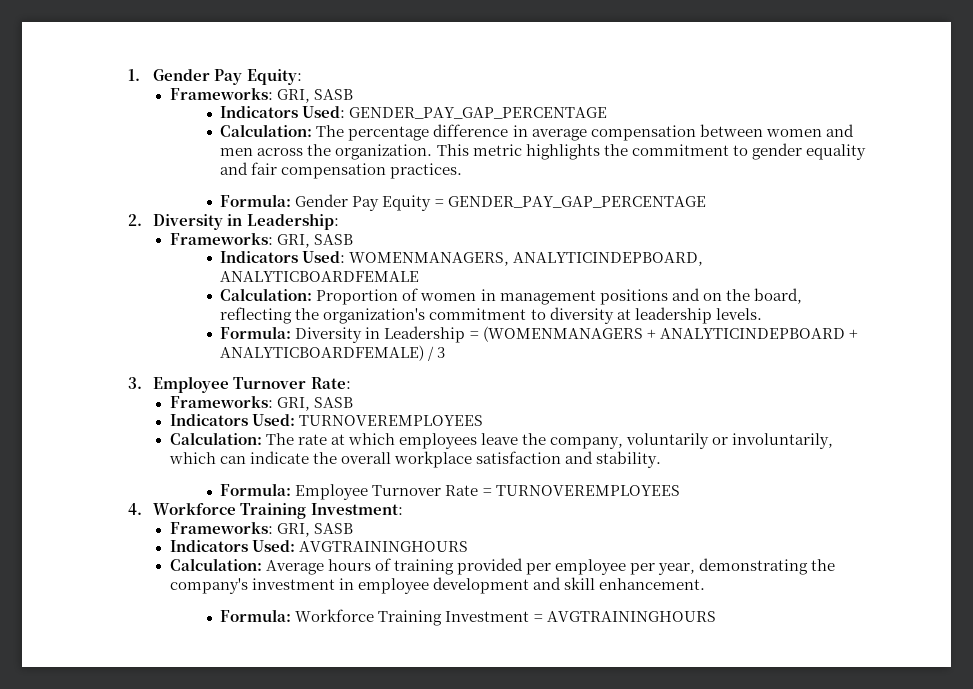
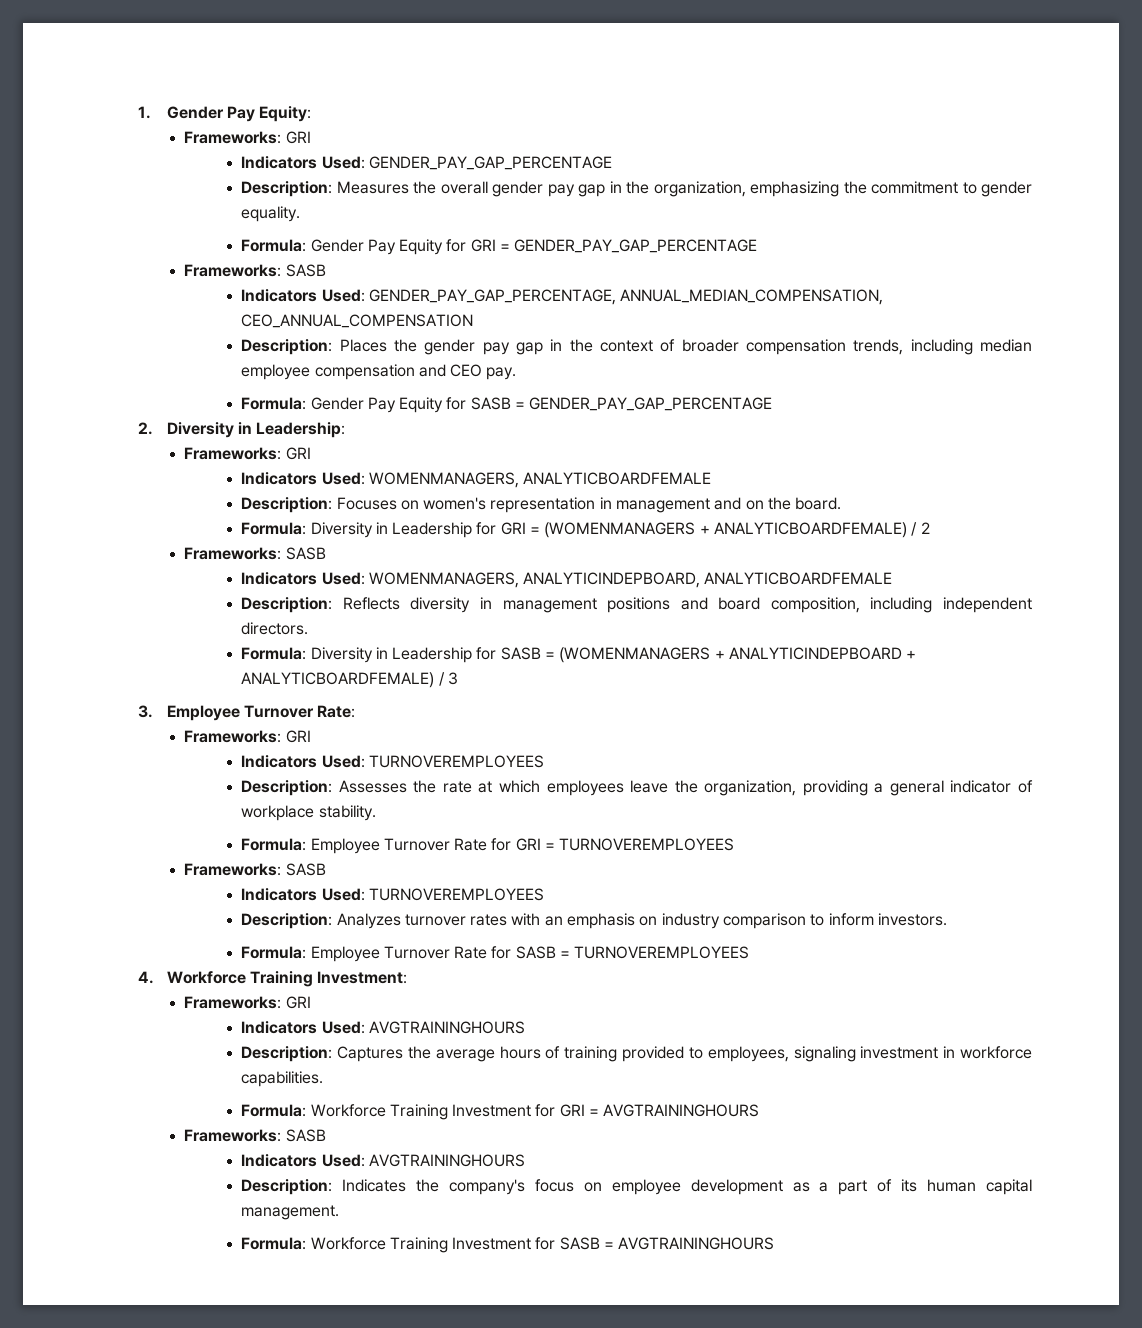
[276,89,354,103] GRI, SASB -> [285,131,311,144] GRI
[220,124,854,141] [220,143,866,160] [220,162,463,179] [220,194,432,211] Calculation: The percentage difference in average compensation between women and men across the organization. This metric highlights the commitment to gender equality and fair compensation practices. // Formula: Gender Pay Equity -> [241,181,1032,197] [241,206,301,222] [241,239,758,255] [184,264,326,277] [241,289,884,305] [241,314,474,328] [241,339,1032,355] [241,364,517,380] [241,397,511,413] Description: Measures the overall gender pay gap in the organization, emphasizing the commitment to gender equality. // Formula: Gender Pay Equity for GRI = GENDER_PAY_GAP_PERCENTAGE // Frameworks: SASB // Indicators Used: GENDER_PAY_GAP_PERCENTAGE, ANNUAL_MEDIAN_COMPENSATION, CEO_ANNUAL_COMPENSATION // Description: Places the gender pay gap in the context of broader compensation trends, including median employee compensation and CEO pay. // Formula: Gender Pay Equity for SASB
[276,234,310,248] GRI, -> [285,447,311,460] [241,472,712,488] [241,497,842,513] [241,522,930,538] [184,547,282,560] GRI // Indicators Used: WOMENMANAGERS, ANALYTICBOARDFEMALE // Description: Focuses on women's representation in management and on the board. // Formula: Diversity in Leadership for GRI = (WOMENMANAGERS + ANALYTICBOARDFEMALE) / 2 // Frameworks:
[220,288,802,305] [220,307,762,324] [220,326,466,343] Calculation: Proportion of women in management positions and on the board, reflecting the organization's commitment to diversity at leadership levels. // Formula: Diversity in Leadership -> [241,597,1033,613] [241,622,309,635] [241,647,541,663] Description: Reflects diversity in management positions and board composition, including independent directors. // Formula: Diversity in Leadership for SASB
[276,397,354,411] [169,414,484,426] [169,432,834,449] [168,451,662,468] [220,483,479,500] GRI, SASB // Indicators Used: TURNOVEREMPLOYEES // Calculation: The rate at which employees leave the company, voluntarily or involuntarily, which can indicate the overall workplace satisfaction and stability. // Formula: Employee Turnover Rate -> [285,730,311,743] [241,755,544,768] [241,780,1034,796] [241,805,376,821] [241,838,735,854] [184,863,326,876] [241,888,544,901] [241,913,948,929] [241,946,556,962] GRI // Indicators Used: TURNOVEREMPLOYEES // Description: Assesses the rate at which employees leave the organization, providing a general indicator of workplace stability. // Formula: Employee Turnover Rate for GRI = TURNOVEREMPLOYEES // Frameworks: SASB // Indicators Used: TURNOVEREMPLOYEES // Description: Analyzes turnover rates with an emphasis on industry comparison to inform investors. // Formula: Employee Turnover Rate for SASB
[276,523,354,537] [169,540,469,552] [169,558,836,575] [169,577,706,594] [220,609,530,626] GRI, SASB // Indicators Used: AVGTRAININGHOURS // Calculation: Average hours of training provided per employee per year, demonstrating the company's investment in employee development and skill enhancement. // Formula: Workforce Training Investment -> [285,996,311,1009] [241,1021,525,1034] [241,1046,1032,1062] [241,1071,324,1087] [241,1104,760,1120] [184,1129,326,1142] [241,1154,525,1167] [241,1179,1032,1195] [241,1205,340,1220] [241,1237,600,1253] GRI // Indicators Used: AVGTRAININGHOURS // Description: Captures the average hours of training provided to employees, signaling investment in workforce capabilities. // Formula: Workforce Training Investment for GRI = AVGTRAININGHOURS // Frameworks: SASB // Indicators Used: AVGTRAININGHOURS // Description: Indicates the company's focus on employee development as a part of its human capital management. // Formula: Workforce Training Investment for SASB

